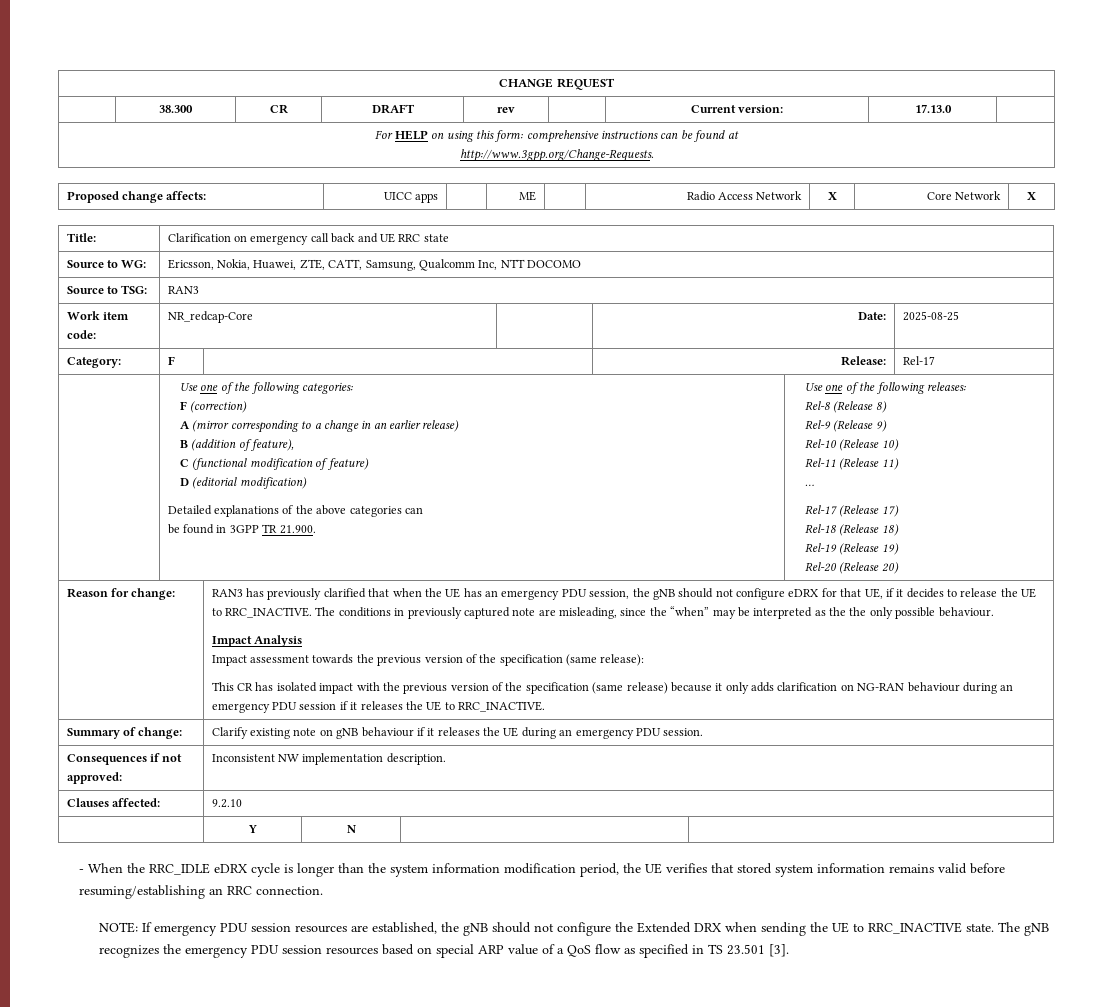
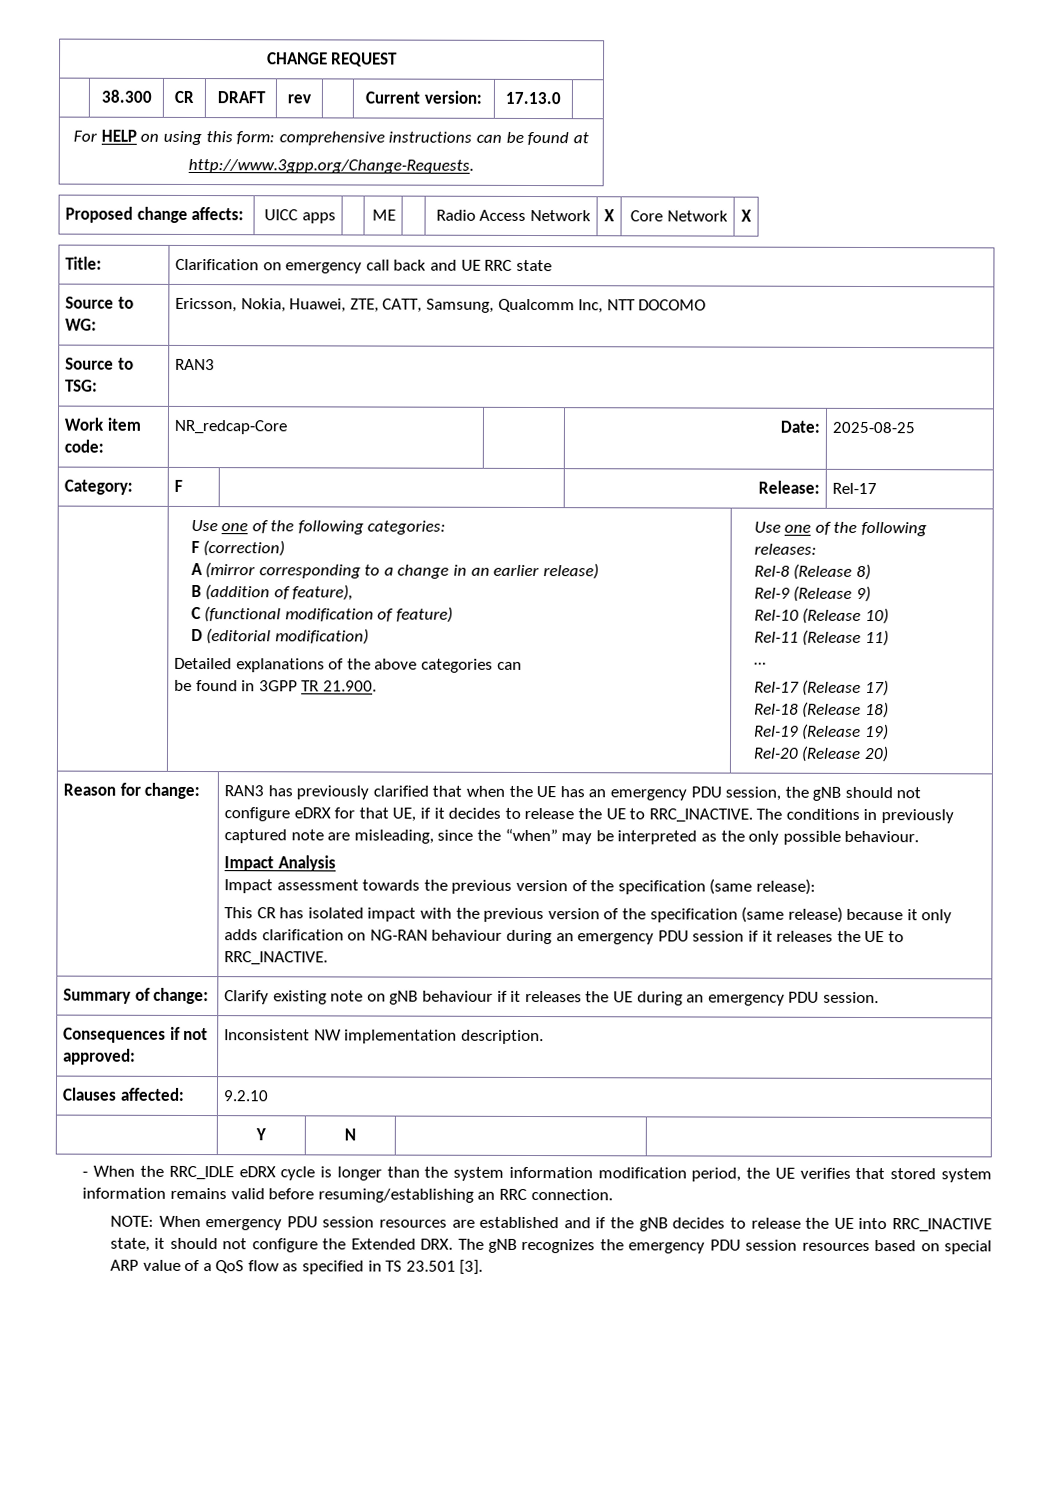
[849,607,867,616] the -> (745, 836) none
[142,922,153,932] If -> [158,1215,201,1228] When
[372,922,489,936] established, the gNB -> [479,1216,992,1233] [109,1237,166,1252] established and if the gNB decides to release the UE into RRC_INACTIVE state, it
[694,922,995,936] DRX when sending the UE to RRC_INACTIVE state. -> [420,1238,454,1250] DRX.

